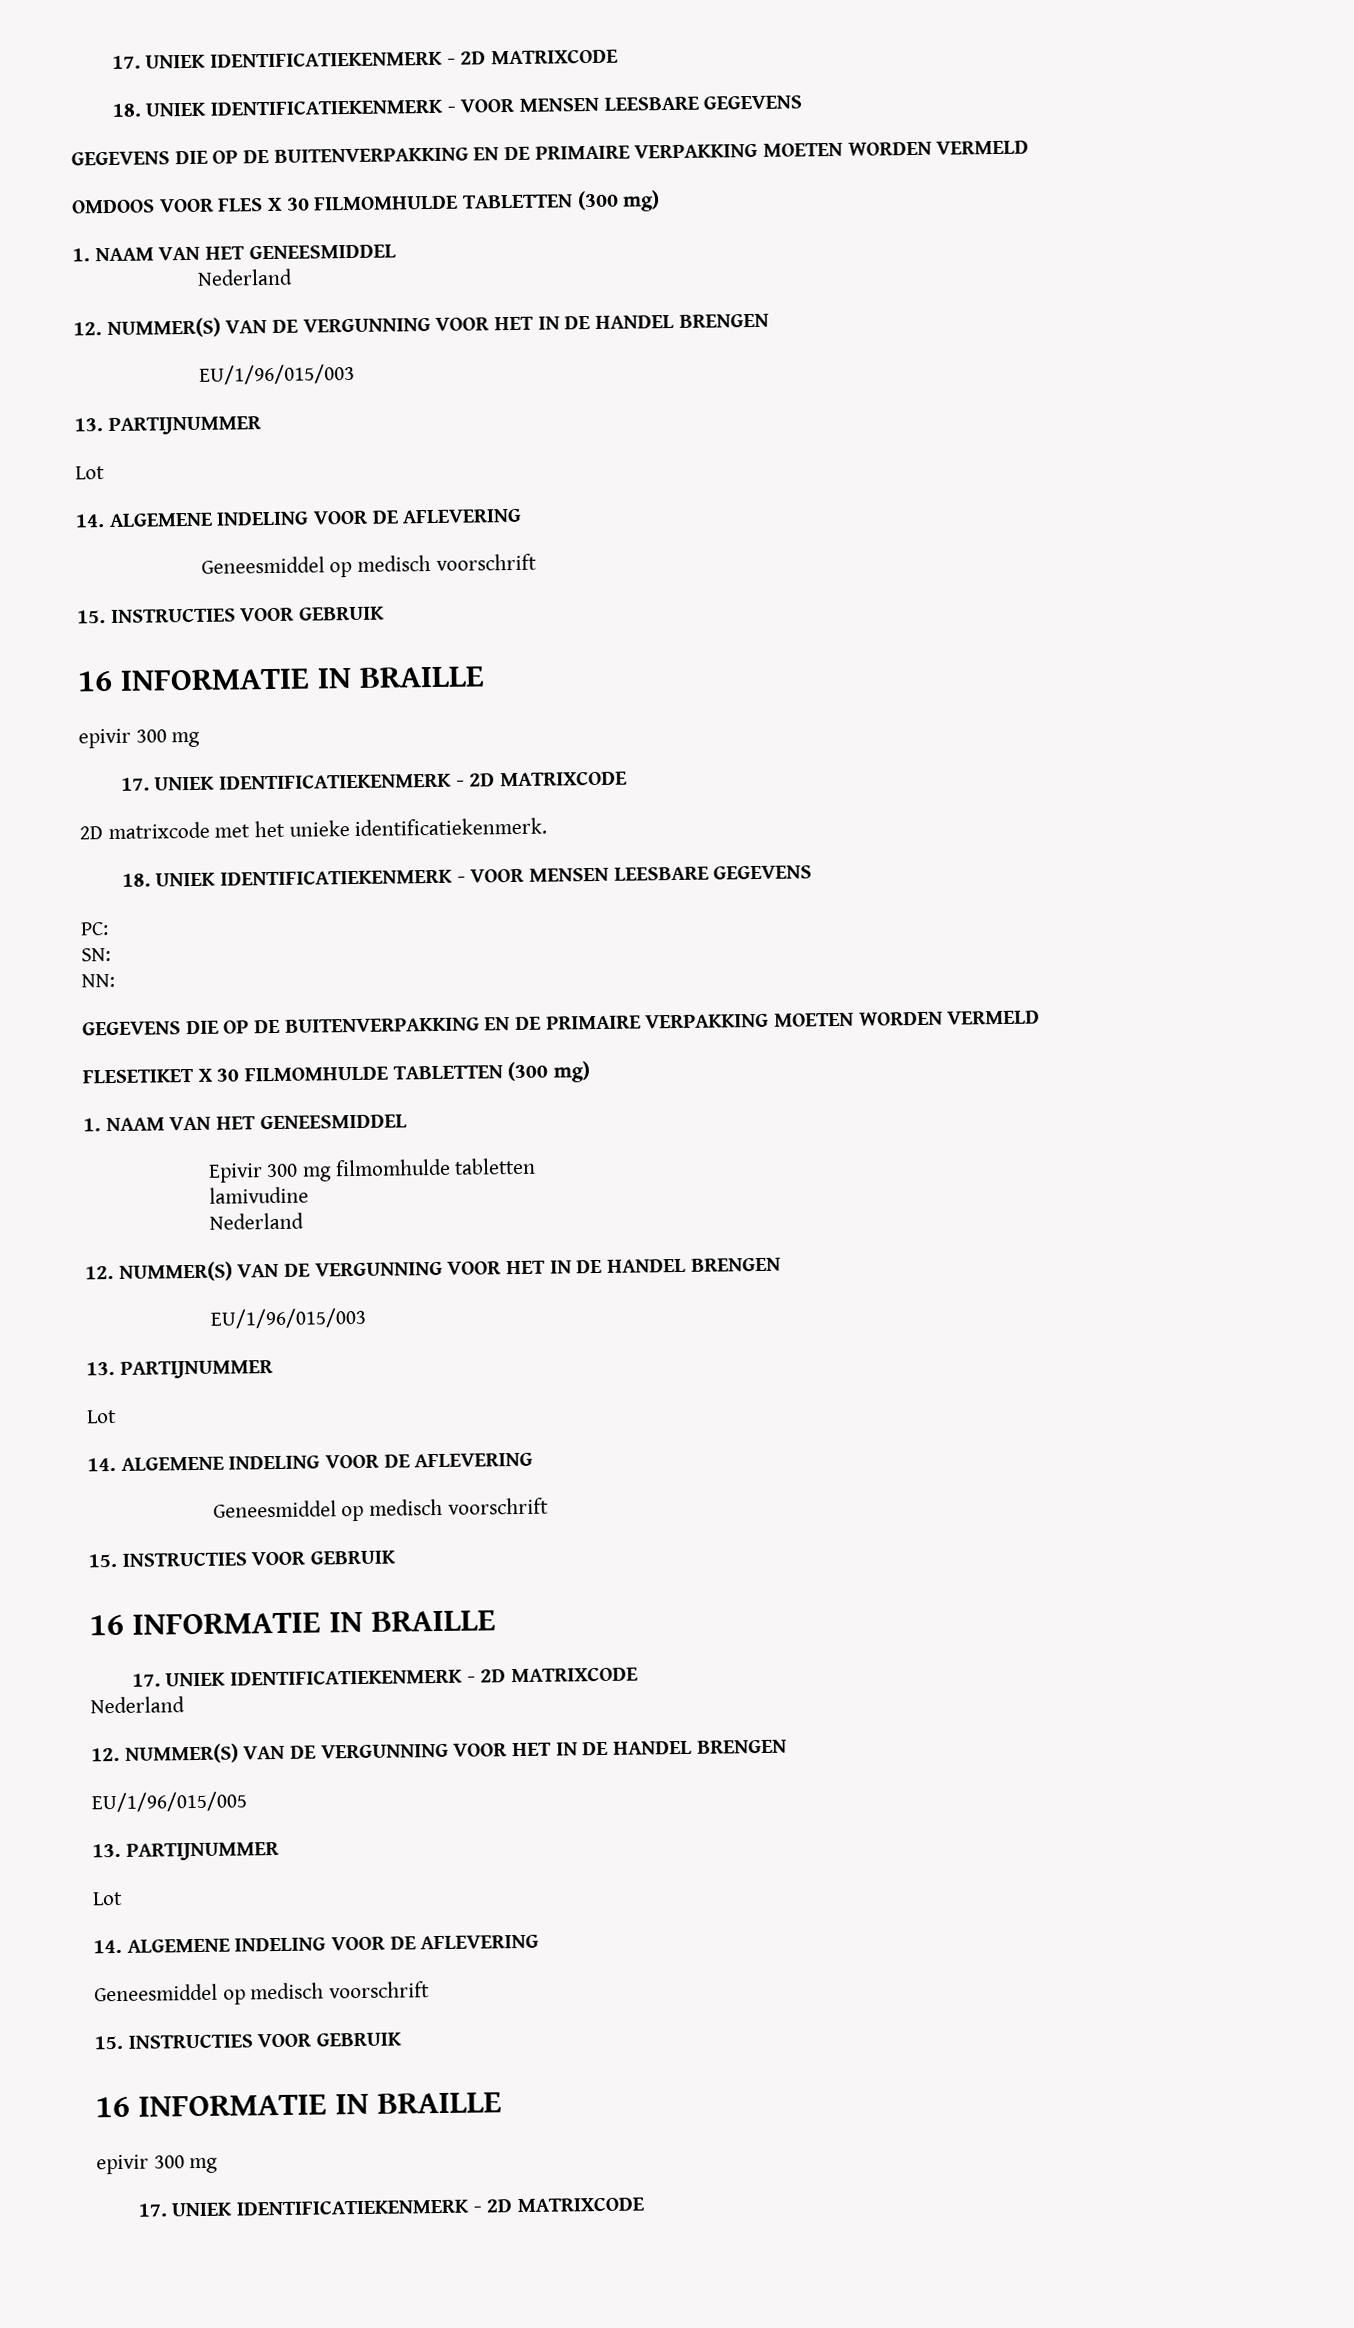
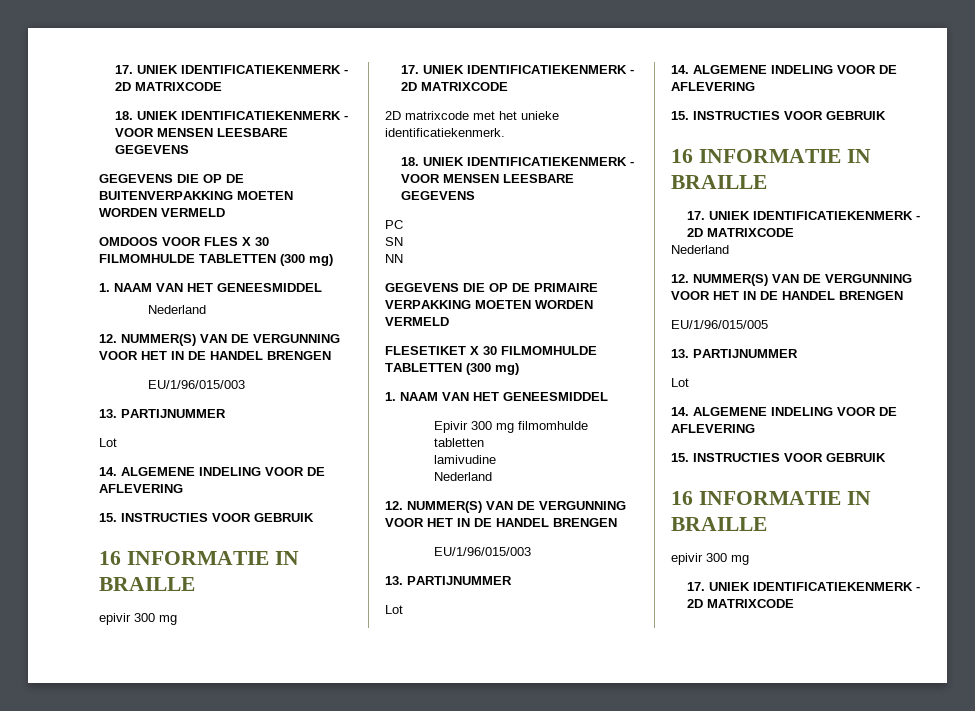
[473,143,759,161] EN DE PRIMAIRE VERPAKKING -> (233, 195) none
[200,553,537,578] // Geneesmiddel op medisch voorschrift -> (183, 488) none
[80,922,109,936] [81,948,111,962] [81,973,115,988] [82,1016,542,1036] PC: // SN: // NN: // GEGEVENS DIE OP DE BUITENVERPAKKING EN DE -> [385,220,403,229] [385,237,403,246] [385,254,403,263] [385,283,530,292] PC // SN // NN // GEGEVENS DIE OP DE
[212,1497,549,1522] // Geneesmiddel op medisch voorschrift -> (755, 86) none
[94,1981,431,2005] // Geneesmiddel op medisch voorschrift -> (755, 428) none

